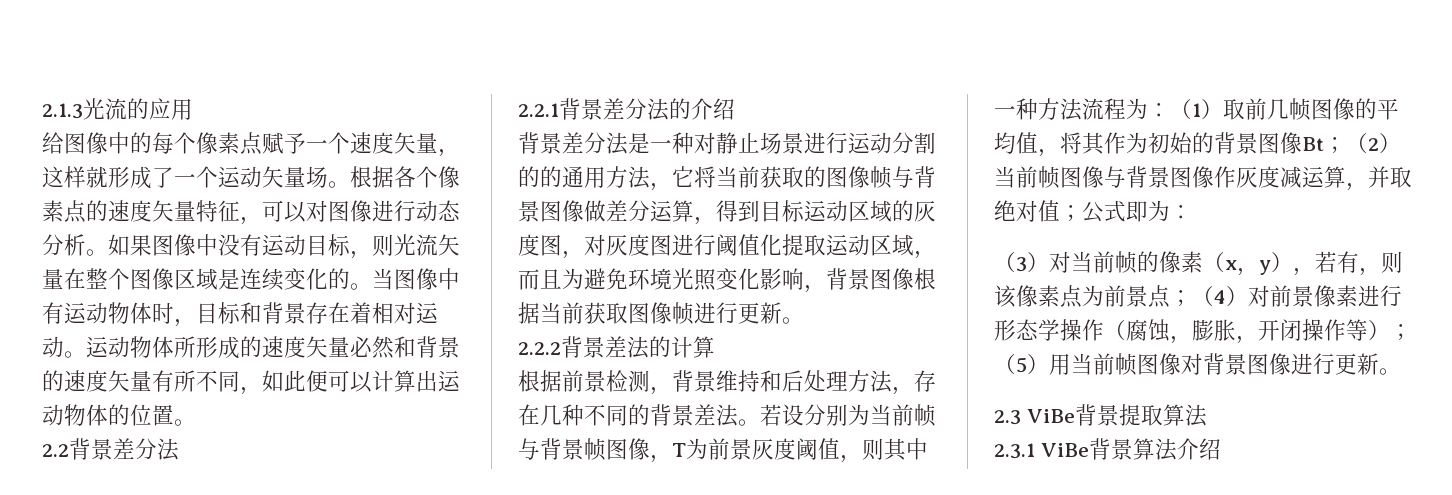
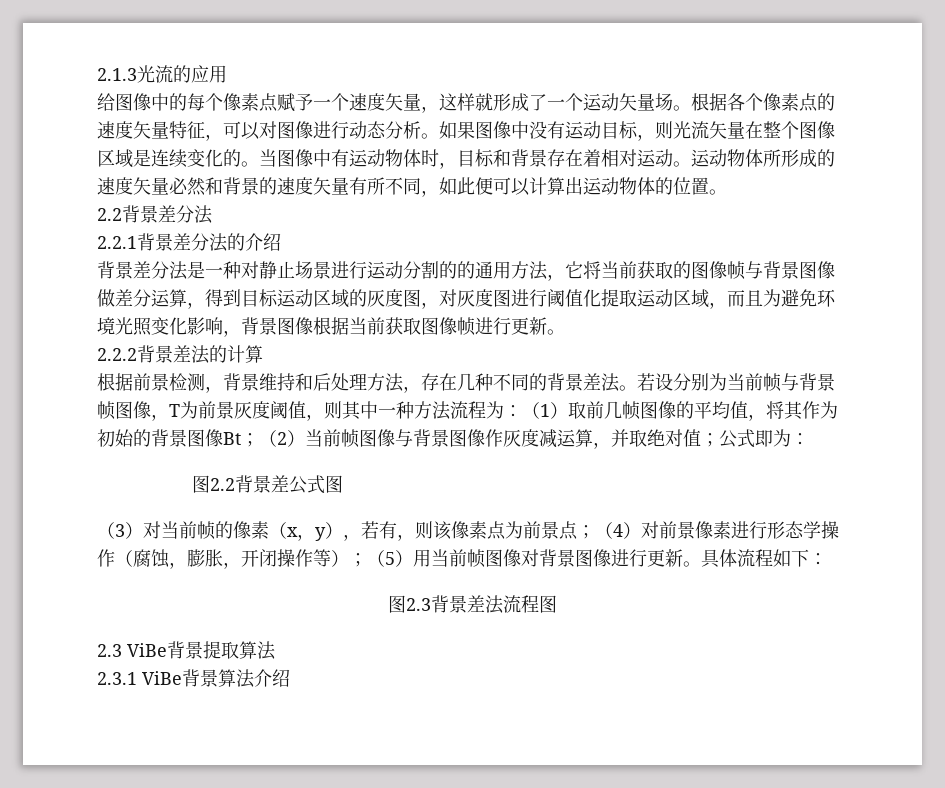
(1192, 212) none -> [191,475,343,494] // 图2.2背景差公式图
(1401, 371) none -> [701,549,827,568] [388,595,557,614] 具体流程如下： // 图2.3背景差法流程图

